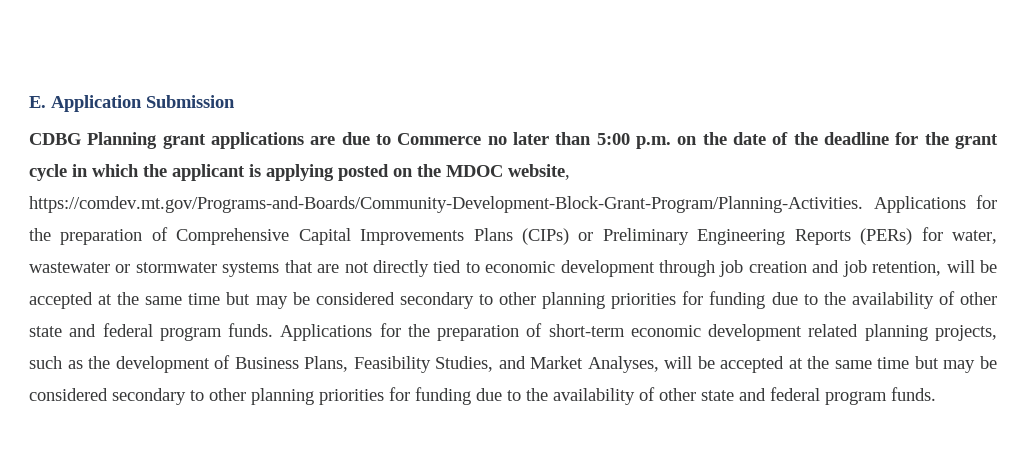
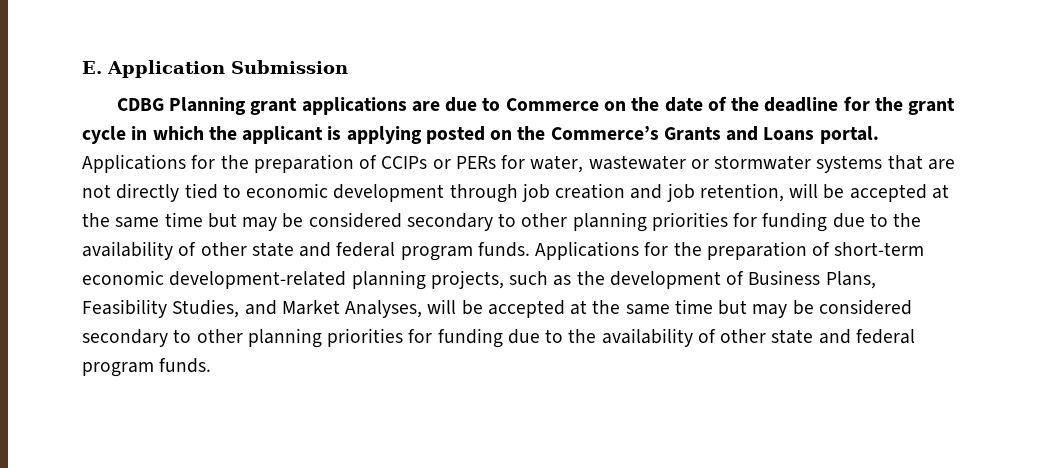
[487,132,671,149] no later than 5:00 p.m. -> (599, 104) none
[446,164,570,180] [29,195,997,213] [29,227,913,245] MDOC website, https://comdev.mt.gov/Programs-and-Boards/Community-Development-Block-Grant-Program/Planning-Activities. Applications for the preparation of Comprehensive Capital Improvements Plans (CIPs) or Preliminary Engineering Reports (PERs) -> [550,126,879,144] [82,154,496,173] Commerce’s Grants and Loans portal. Applications for the preparation of CCIPs or PERs
[708,324,859,341] development related -> [169,271,347,289] development-related

